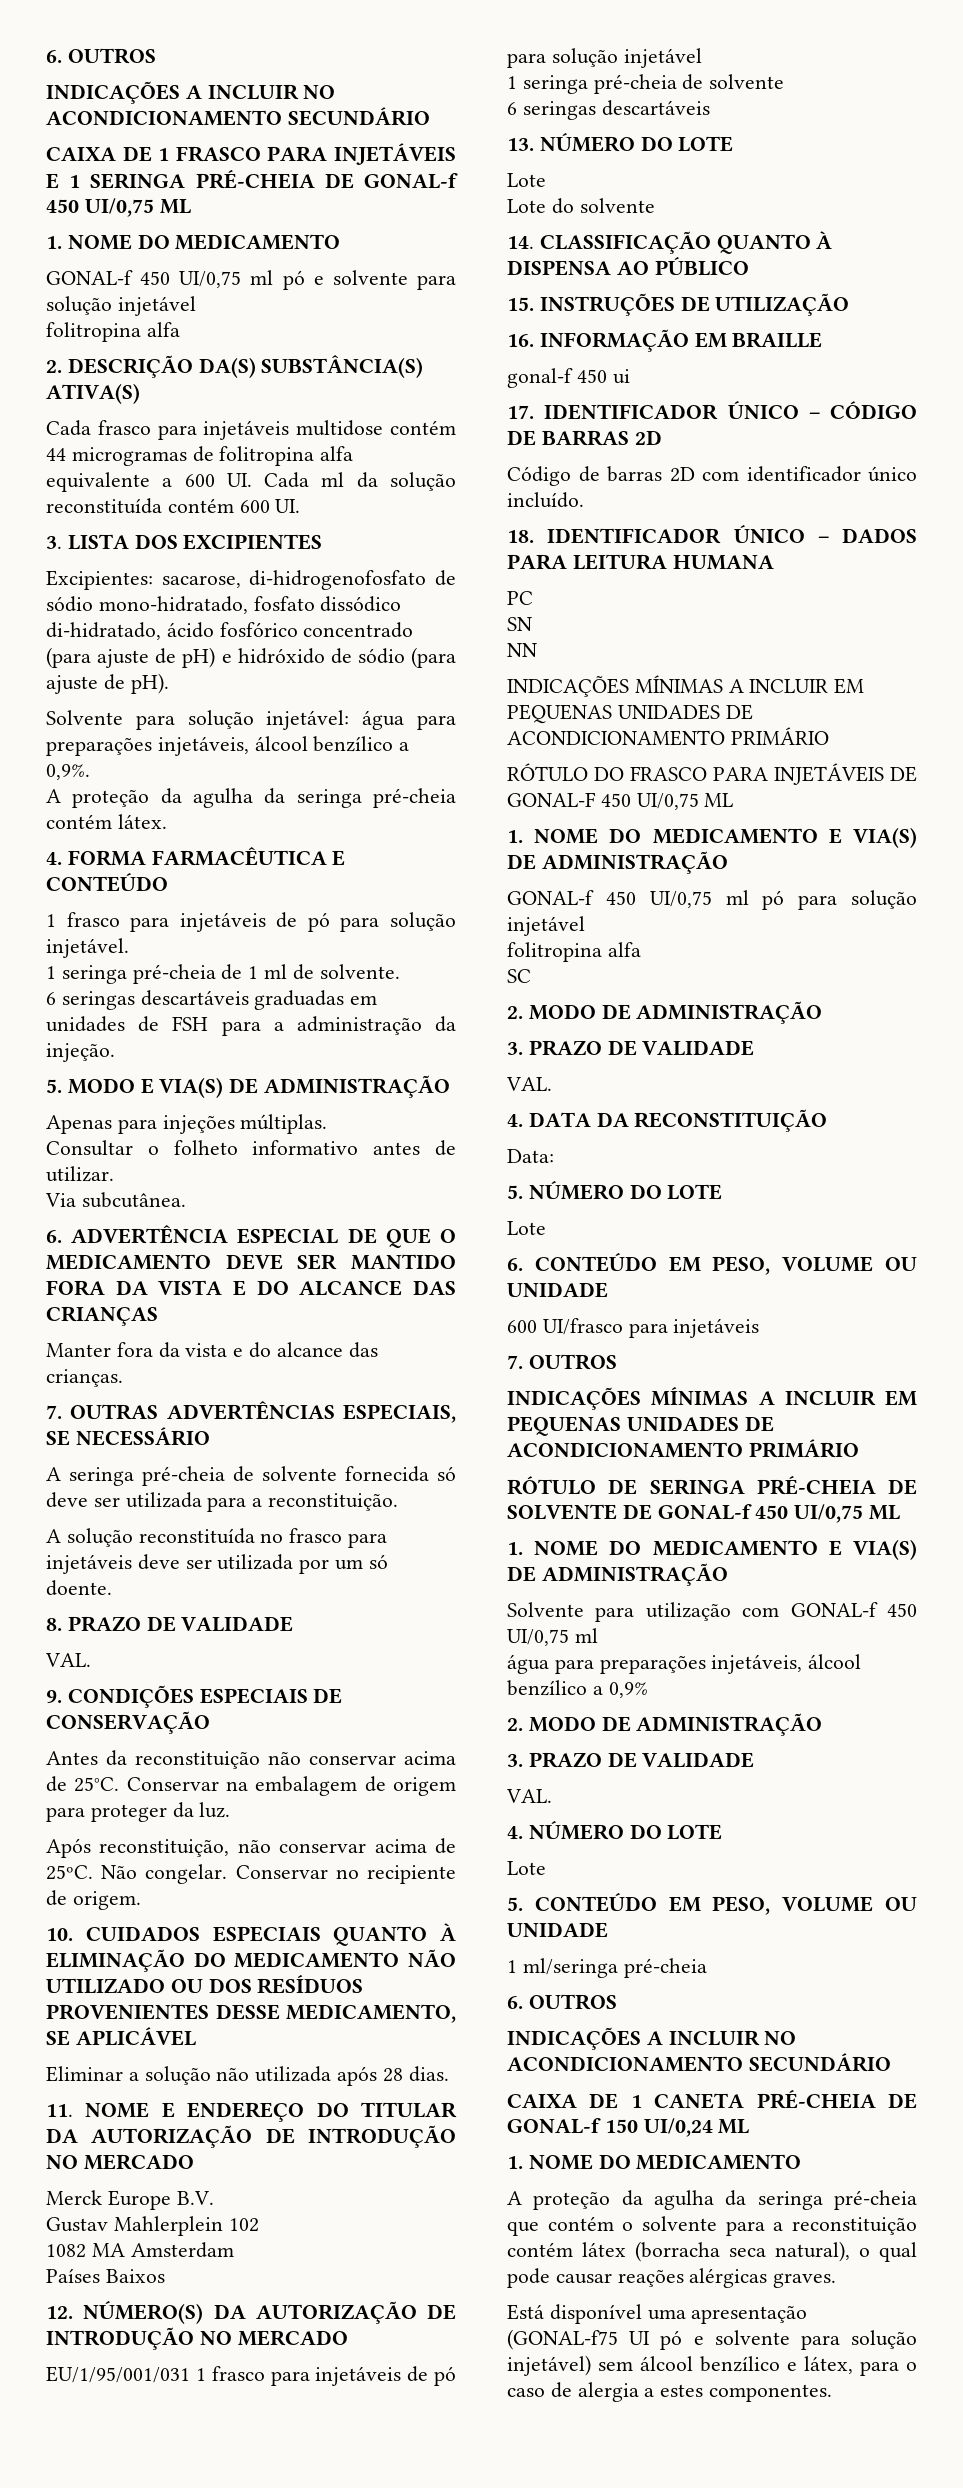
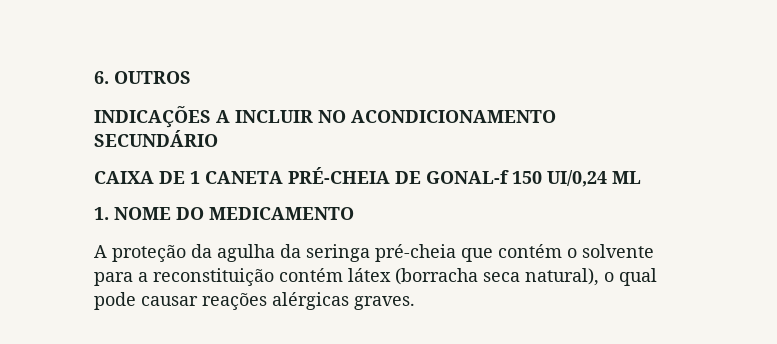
[46,48,156,64] [46,81,336,104] [46,107,430,126] [46,143,456,165] [46,169,458,189] [46,198,191,217] [46,234,341,250] [46,270,457,290] [46,296,196,316] [46,322,180,342] [46,355,424,378] [46,383,140,404] [46,420,456,440] [46,446,354,466] [46,472,456,492] [46,498,301,514] [46,534,323,550] [46,570,456,590] [46,596,402,614] [46,622,414,640] [46,647,456,668] [46,673,169,694] [46,710,456,730] [46,736,410,756] [46,764,90,780] [46,788,456,808] [46,814,167,829] [46,847,346,866] [46,873,168,892] [46,912,456,932] [46,938,129,958] [46,964,400,984] [46,990,378,1010] [46,1016,456,1036] [46,1043,115,1062] [46,1075,451,1098] [46,1114,328,1134] [46,1140,456,1156] [46,1166,114,1182] [45,1192,186,1208] [46,1225,456,1248] [46,1254,456,1270] [46,1280,456,1296] [46,1306,158,1326] [46,1342,378,1358] [46,1369,123,1387] [46,1401,456,1423] [46,1427,210,1446] [46,1466,456,1486] [46,1492,399,1512] [46,1528,388,1548] [46,1554,388,1574] [46,1580,112,1596] [46,1616,294,1632] [45,1653,91,1667] [46,1685,343,1708] [46,1711,210,1734] [46,1750,456,1769] [46,1776,456,1796] [46,1802,231,1822] [46,1838,456,1858] [46,1864,456,1884] [46,1890,141,1910] [46,1923,456,1946] [46,1949,456,1972] [46,1975,364,1994] [46,2004,456,2023] [46,2027,196,2046] [46,2066,449,2086] [46,2102,457,2122] [46,2125,456,2148] [46,2154,194,2170] [46,2190,214,2210] [46,2216,259,2236] [46,2242,234,2258] [46,2269,165,2283] [46,2301,456,2324] [46,2327,348,2350] [46,2366,456,2386] [507,48,702,68] [507,74,785,94] [507,100,710,120] [507,133,734,152] [507,173,546,187] [507,198,655,214] [507,231,833,254] [507,257,749,276] [507,293,850,316] [507,329,823,352] [507,368,630,388] [507,401,917,420] [507,430,662,446] [507,466,917,486] [507,492,584,508] [507,525,917,544] [507,554,774,570] [507,591,533,605] [507,617,532,631] [507,643,537,657] [507,675,865,697] [507,704,753,724] [507,727,829,746] [507,763,917,785] [507,792,734,810] [507,827,917,848] [507,851,728,874] [507,890,917,910] [507,916,585,936] [507,942,641,962] [507,969,531,983] [507,1001,823,1024] [507,1040,755,1056] [506,1077,552,1091] [507,1109,828,1132] [507,1149,554,1163] [507,1181,723,1200] [507,1221,546,1235] [507,1253,917,1275] [507,1282,608,1298] [507,1318,760,1338] [507,1354,617,1370] [507,1387,917,1410] [507,1416,774,1436] [507,1439,859,1458] [507,1475,917,1495] [507,1504,901,1523] [507,1539,917,1560] [507,1563,728,1586] [507,1602,917,1622] [507,1628,598,1646] [507,1654,862,1674] [507,1680,648,1698] [507,1713,823,1736] [507,1752,755,1768] [506,1789,552,1803] [507,1821,723,1840] [507,1861,546,1875] [507,1893,917,1915] [507,1922,608,1938] [507,1958,707,1978] [507,1994,617,2010] [507,2027,797,2050] [507,2053,891,2072] 6. OUTROS // INDICAÇÕES A INCLUIR NO ACONDICIONAMENTO SECUNDÁRIO // CAIXA DE 1 FRASCO PARA INJETÁVEIS E 1 SERINGA PRÉ-CHEIA DE GONAL-f 450 UI/0,75 ML // 1. NOME DO MEDICAMENTO // GONAL-f 450 UI/0,75 ml pó e solvente para solução injetável // folitropina alfa // 2. DESCRIÇÃO DA(S) SUBSTÂNCIA(S) ATIVA(S) // Cada frasco para injetáveis multidose contém 44 microgramas de folitropina alfa equivalente a 600 UI. Cada ml da solução reconstituída contém 600 UI. // 3. LISTA DOS EXCIPIENTES // Excipientes: sacarose, di-hidrogenofosfato de sódio mono-hidratado, fosfato dissódico di-hidratado, ácido fosfórico concentrado (para ajuste de pH) e hidróxido de sódio (para ajuste de pH). // Solvente para solução injetável: água para preparações injetáveis, álcool benzílico a 0,9%. // A proteção da agulha da seringa pré-cheia contém látex. // 4. FORMA FARMACÊUTICA E CONTEÚDO // 1 frasco para injetáveis de pó para solução injetável. // 1 seringa pré-cheia de 1 ml de solvente. // 6 seringas descartáveis graduadas em unidades de FSH para a administração da injeção. // 5. MODO E VIA(S) DE ADMINISTRAÇÃO // Apenas para injeções múltiplas. // Consultar o folheto informativo antes de utilizar. // Via subcutânea. // 6. ADVERTÊNCIA ESPECIAL DE QUE O MEDICAMENTO DEVE SER MANTIDO FORA DA VISTA E DO ALCANCE DAS CRIANÇAS // Manter fora da vista e do alcance das crianças. // 7. OUTRAS ADVERTÊNCIAS ESPECIAIS, SE NECESSÁRIO // A seringa pré-cheia de solvente fornecida só deve ser utilizada para a reconstituição. // A solução reconstituída no frasco para injetáveis deve ser utilizada por um só doente. // 8. PRAZO DE VALIDADE // VAL. // 9. CONDIÇÕES ESPECIAIS DE CONSERVAÇÃO // Antes da reconstituição não conservar acima de 25°C. Conservar na embalagem de origem para proteger da luz. // Após reconstituição, não conservar acima de 25ºC. Não congelar. Conservar no recipiente de origem. // 10. CUIDADOS ESPECIAIS QUANTO À ELIMINAÇÃO DO MEDICAMENTO NÃO UTILIZADO OU DOS RESÍDUOS PROVENIENTES DESSE MEDICAMENTO, SE APLICÁVEL // Eliminar a solução não utilizada após 28 dias. // 11. NOME E ENDEREÇO DO TITULAR DA AUTORIZAÇÃO DE INTRODUÇÃO NO MERCADO // Merck Europe B.V. // Gustav Mahlerplein 102 // 1082 MA Amsterdam // Países Baixos // 12. NÚMERO(S) DA AUTORIZAÇÃO DE INTRODUÇÃO NO MERCADO // EU/1/95/001/031 1 frasco para injetáveis de pó para solução injetável // 1 seringa pré-cheia de solvente // 6 seringas descartáveis // 13. NÚMERO DO LOTE // Lote // Lote do solvente // 14. CLASSIFICAÇÃO QUANTO À DISPENSA AO PÚBLICO // 15. INSTRUÇÕES DE UTILIZAÇÃO // 16. INFORMAÇÃO EM BRAILLE // gonal-f 450 ui // 17. IDENTIFICADOR ÚNICO – CÓDIGO DE BARRAS 2D // Código de barras 2D com identificador único incluído. // 18. IDENTIFICADOR ÚNICO – DADOS PARA LEITURA HUMANA // PC // SN // NN // INDICAÇÕES MÍNIMAS A INCLUIR EM PEQUENAS UNIDADES DE ACONDICIONAMENTO PRIMÁRIO // RÓTULO DO FRASCO PARA INJETÁVEIS DE GONAL-F 450 UI/0,75 ML // 1. NOME DO MEDICAMENTO E VIA(S) DE ADMINISTRAÇÃO // GONAL-f 450 UI/0,75 ml pó para solução injetável // folitropina alfa // SC // 2. MODO DE ADMINISTRAÇÃO // 3. PRAZO DE VALIDADE // VAL. // 4. DATA DA RECONSTITUIÇÃO // Data: // 5. NÚMERO DO LOTE // Lote // 6. CONTEÚDO EM PESO, VOLUME OU UNIDADE // 600 UI/frasco para injetáveis // 7. OUTROS // INDICAÇÕES MÍNIMAS A INCLUIR EM PEQUENAS UNIDADES DE ACONDICIONAMENTO PRIMÁRIO // RÓTULO DE SERINGA PRÉ-CHEIA DE SOLVENTE DE GONAL-f 450 UI/0,75 ML // 1. NOME DO MEDICAMENTO E VIA(S) DE ADMINISTRAÇÃO // Solvente para utilização com GONAL-f 450 UI/0,75 ml // água para preparações injetáveis, álcool benzílico a 0,9% // 2. MODO DE ADMINISTRAÇÃO // 3. PRAZO DE VALIDADE // VAL. // 4. NÚMERO DO LOTE // Lote // 5. CONTEÚDO EM PESO, VOLUME OU UNIDADE // 1 ml/seringa pré-cheia // 6. OUTROS // INDICAÇÕES A INCLUIR NO ACONDICIONAMENTO SECUNDÁRIO -> [94,71,191,84] [94,106,556,128] [94,130,218,147] 6. OUTROS // INDICAÇÕES A INCLUIR NO ACONDICIONAMENTO SECUNDÁRIO
[507,2304,808,2324] [507,2329,917,2350] [507,2355,917,2376] [507,2382,833,2402] // Está disponível uma apresentação (GONAL-f75 UI pó e solvente para solução injetável) sem álcool benzílico e látex, para o caso de alergia a estes componentes. -> (415, 303) none

